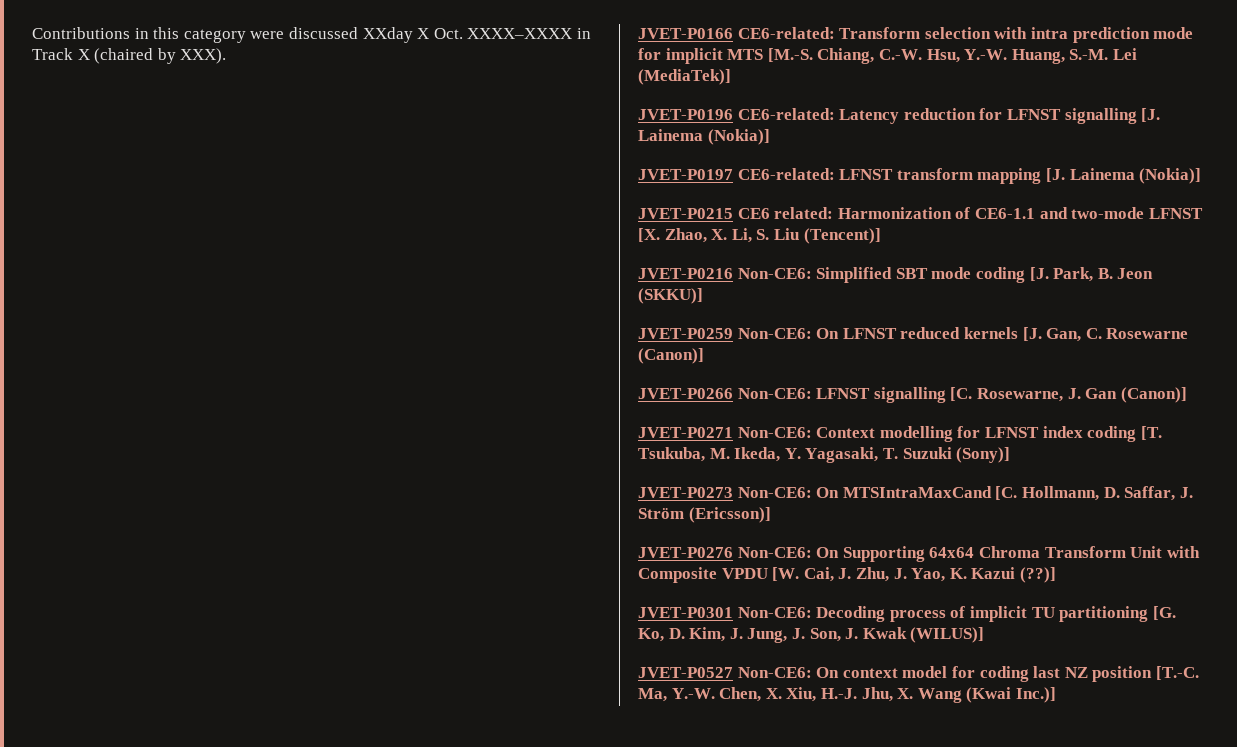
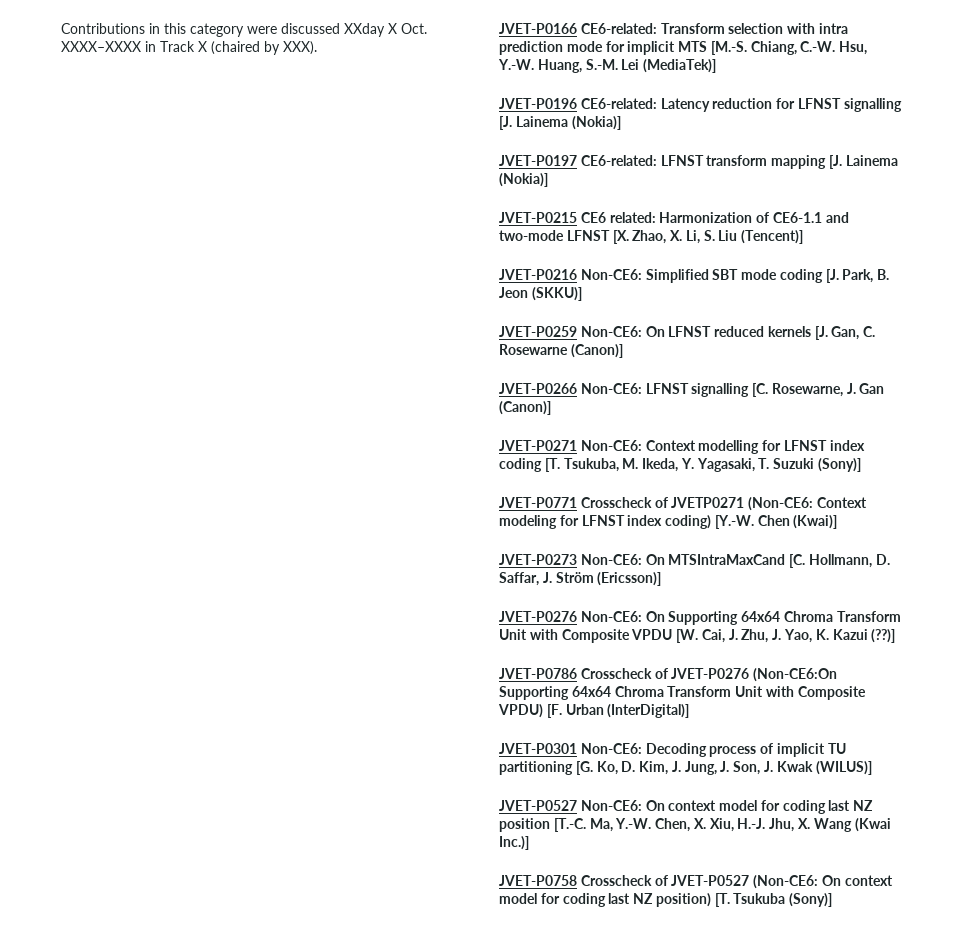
(1011, 455) none -> [499,497,867,511] [499,515,838,529] // JVET-P0771 Crosscheck of JVETP0271 (Non-CE6: Context modeling for LFNST index coding) [Y.-W. Chen (Kwai)]
(1056, 575) none -> [499,668,838,682] [499,686,866,700] [498,704,690,718] // JVET-P0786 Crosscheck of JVET-P0276 (Non-CE6:On Supporting 64x64 Chroma Transform Unit with Composite VPDU) [F. Urban (InterDigital)]
(1056, 695) none -> [499,875,893,889] [499,893,833,907] // JVET-P0758 Crosscheck of JVET-P0527 (Non-CE6: On context model for coding last NZ position) [T. Tsukuba (Sony)]

